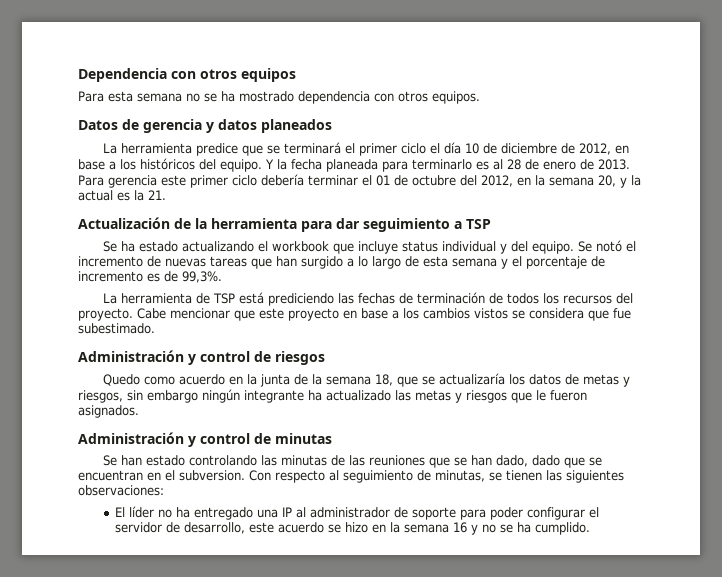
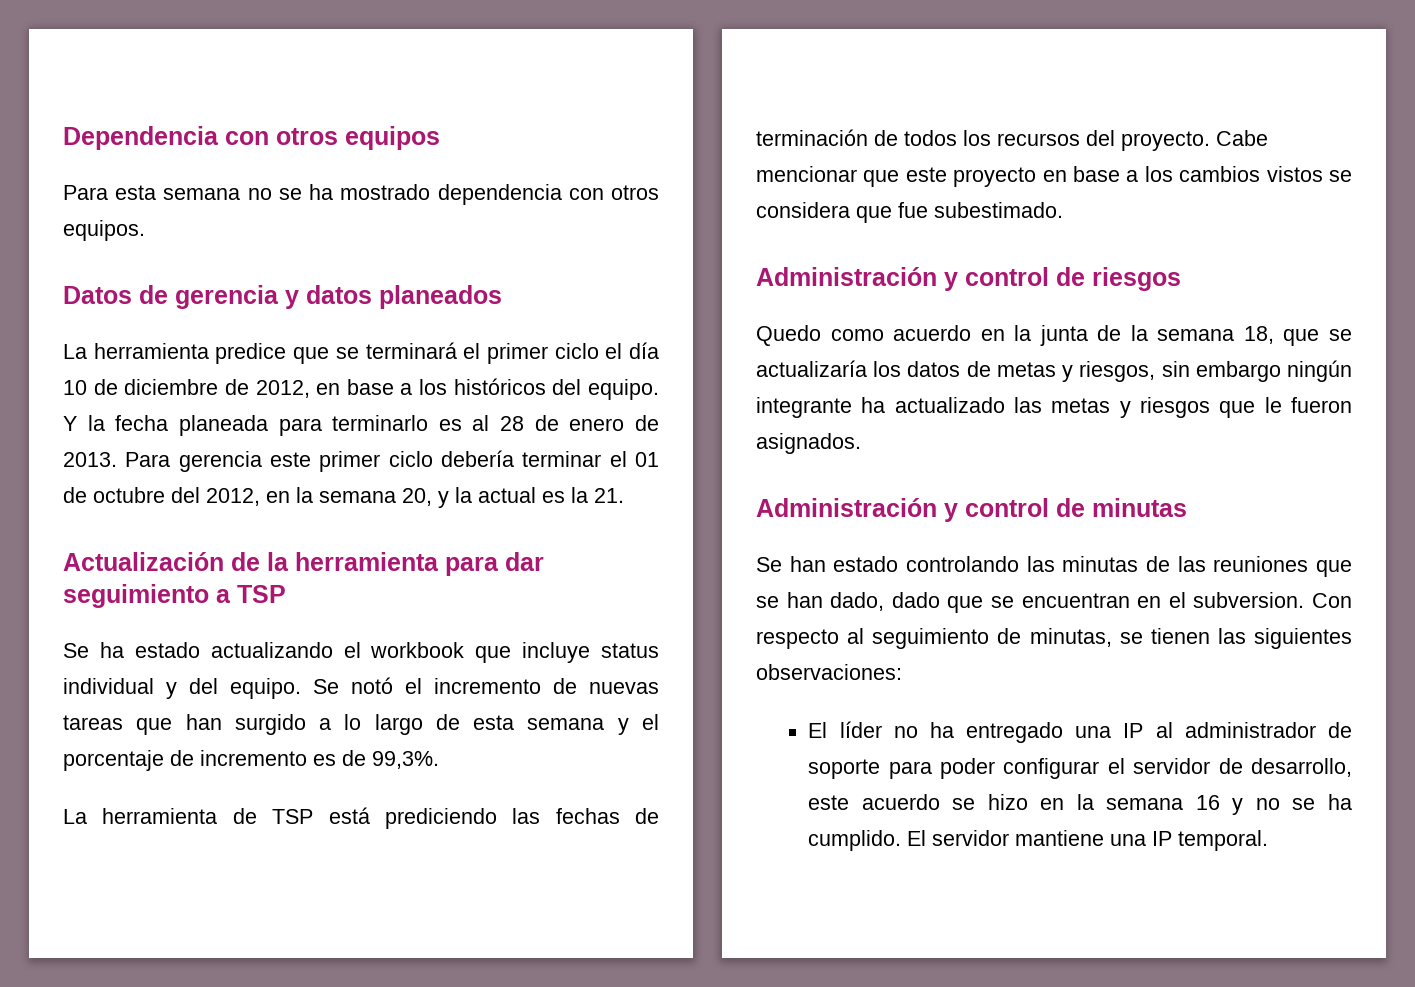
(591, 528) none -> [907,830,1269,851] El servidor mantiene una IP temporal.

